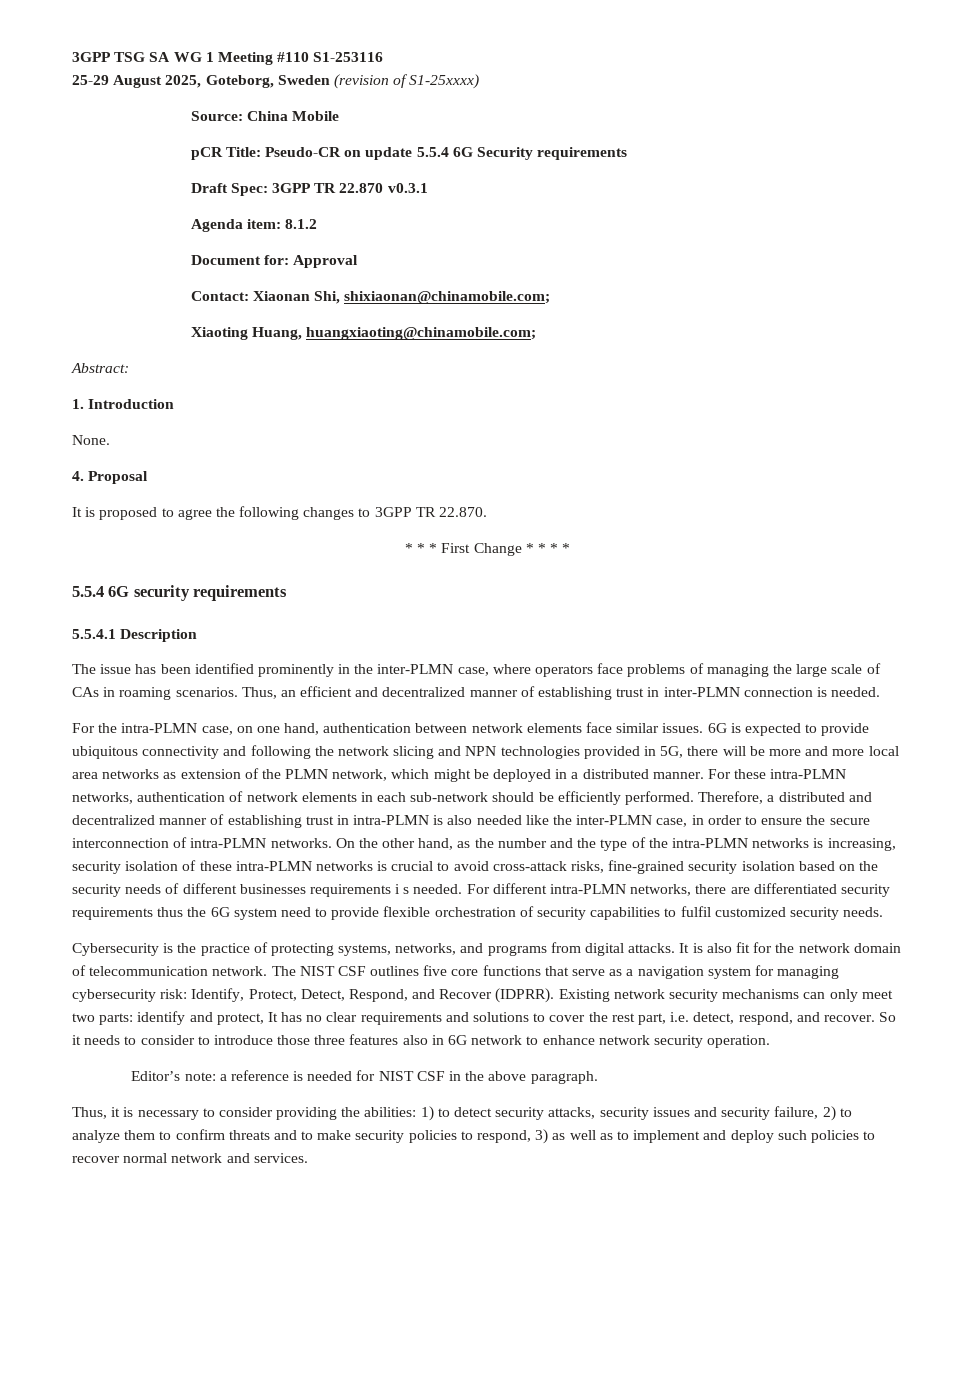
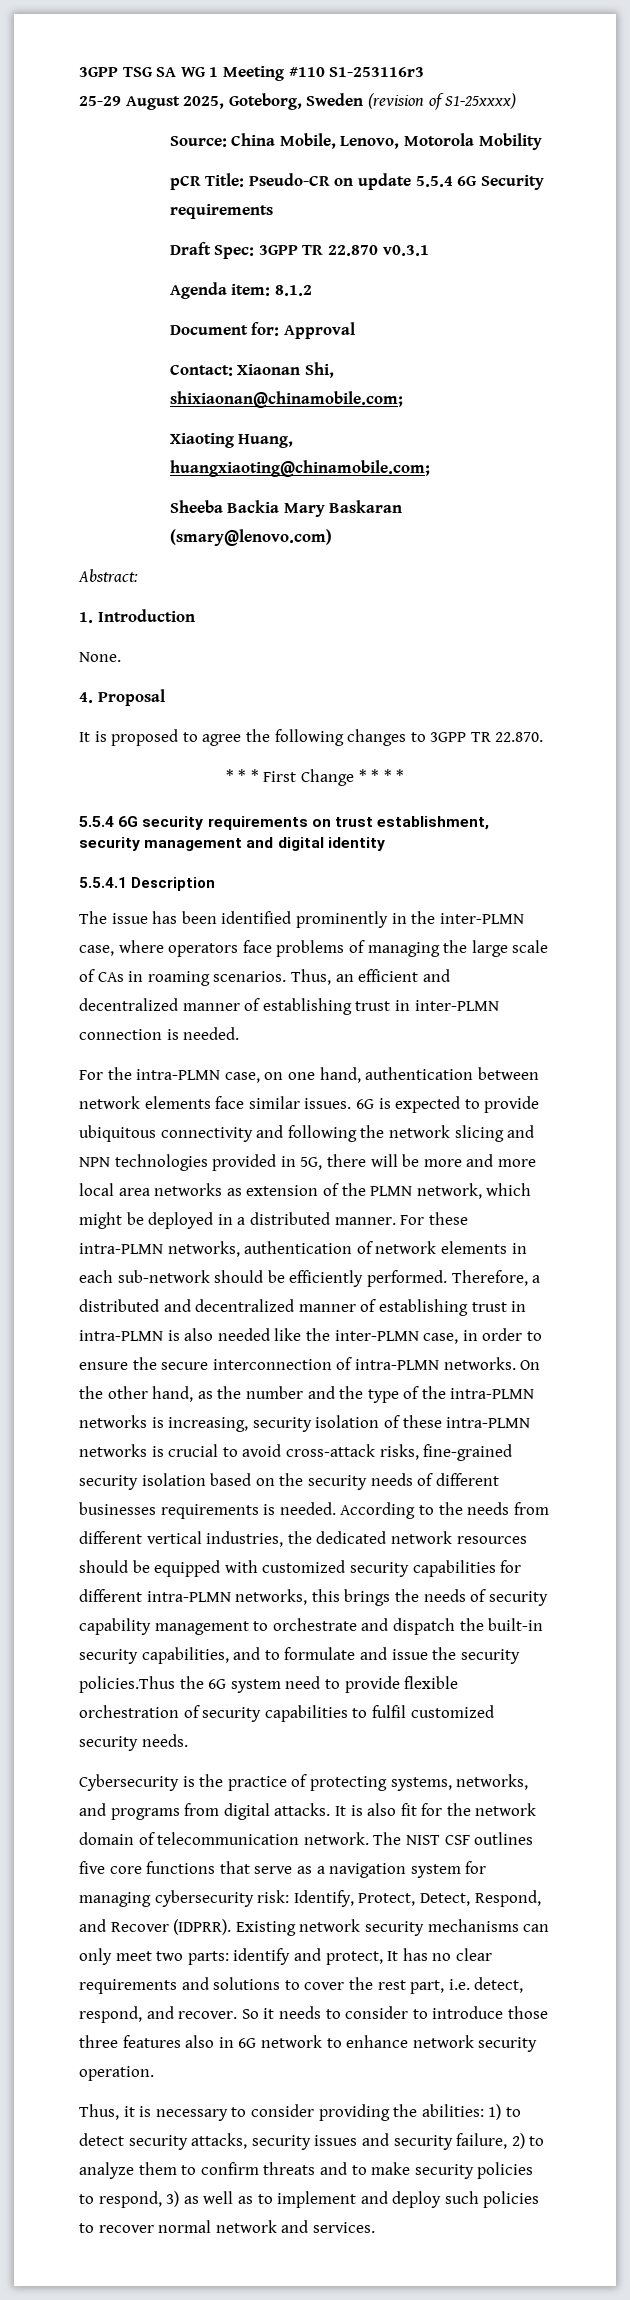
[313,52,384,62] S1-253116 -> [329,67,425,77] S1-253116r3
[292,111,340,121] Mobile -> [279,133,542,150] Mobile, Lenovo, Motorola Mobility
(537, 333) none -> [169,500,403,517] [169,529,332,546] // Sheeba Backia Mary Baskaran (smary@lenovo.com)
(288, 593) none -> [311,816,490,830] [79,837,385,851] on trust establishment, security management and digital identity
[395,883,890,897] [72,907,184,920] i s needed. For different intra-PLMN networks, there are differentiated security requirements thus -> [263,1502,549,1519] [79,1531,527,1547] [79,1560,522,1577] [79,1589,548,1606] [79,1618,544,1635] [79,1647,520,1664] [79,1676,175,1693] is needed. According to the needs from different vertical industries, the dedicated network resources should be equipped with customized security capabilities for different intra-PLMN networks, this brings the needs of security capability management to orchestrate and dispatch the built-in security capabilities, and to formulate and issue the security policies.Thus
[131,1070,598,1084] // Editor’s note: a reference is needed for NIST CSF in the above paragraph. -> (154, 2073) none

